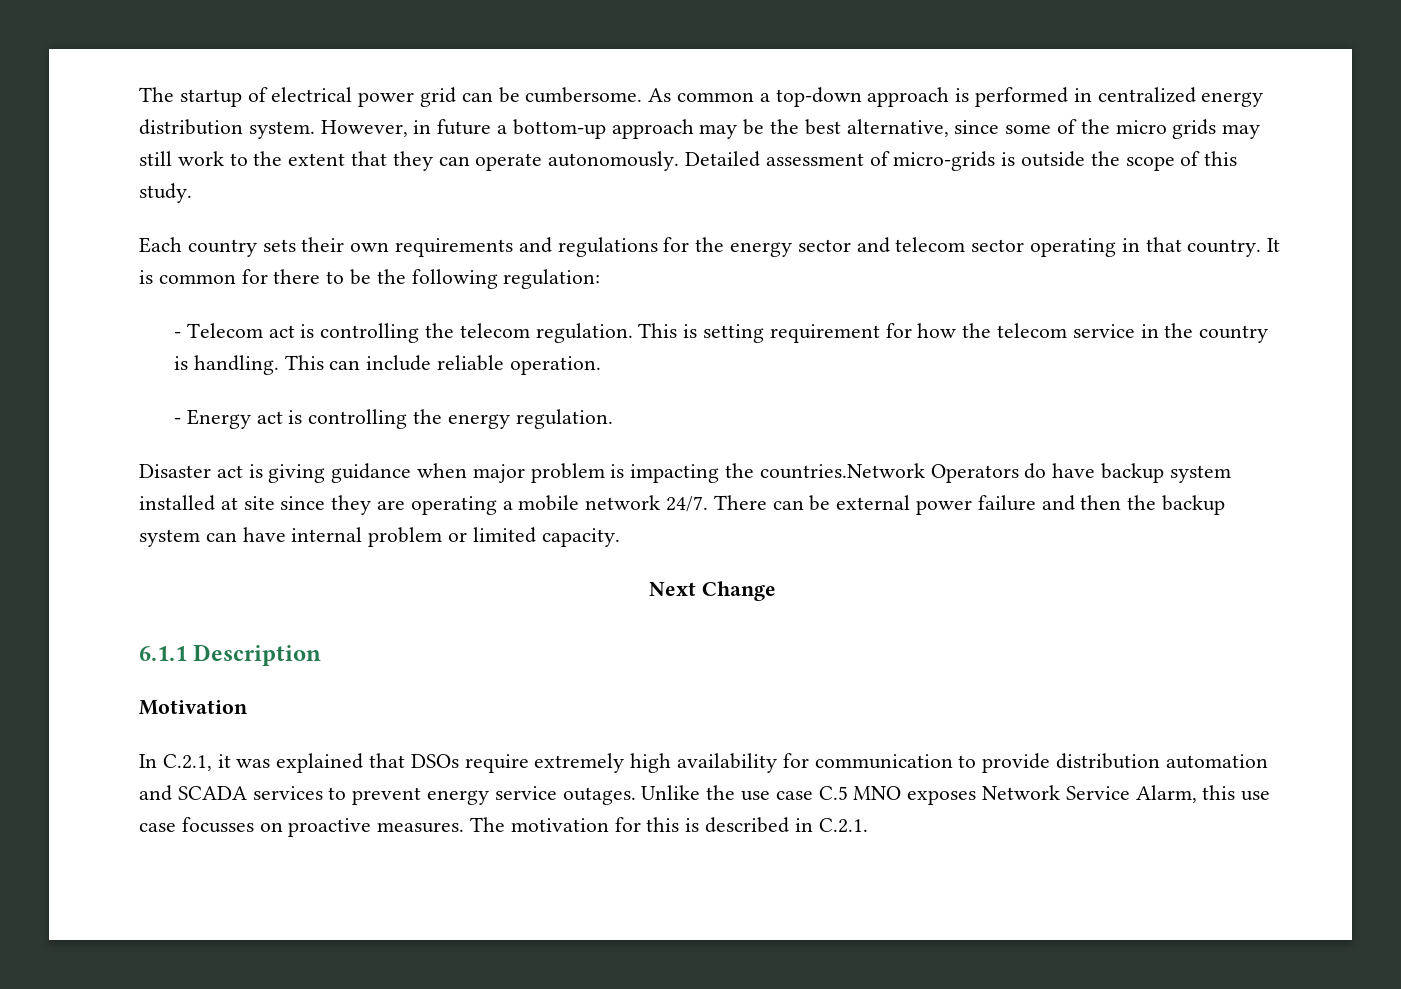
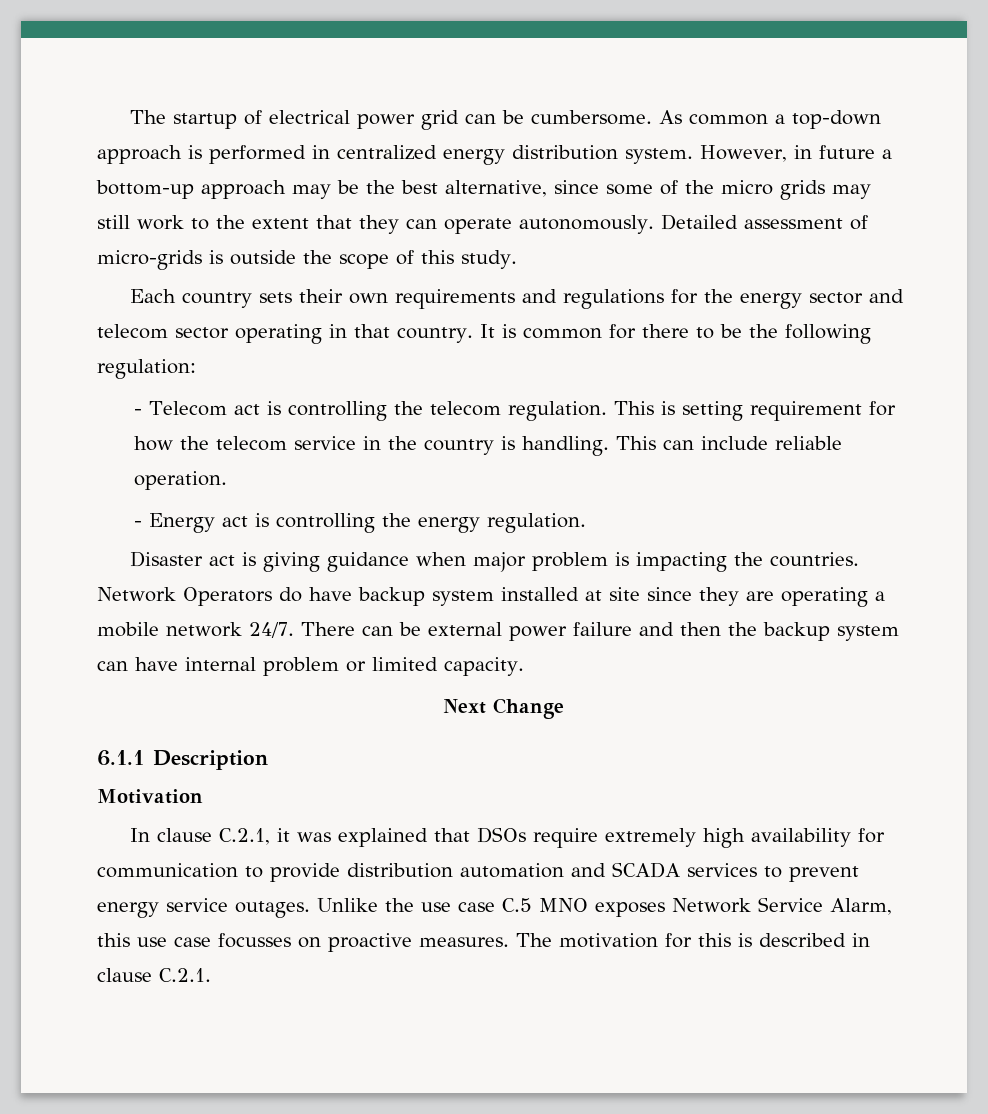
[759,463,925,479] countries.Network -> [769,552,859,567] [97,587,176,602] countries. Network
(157, 761) none -> [156,828,212,842] clause
(813, 825) none -> [97,968,152,982] clause

